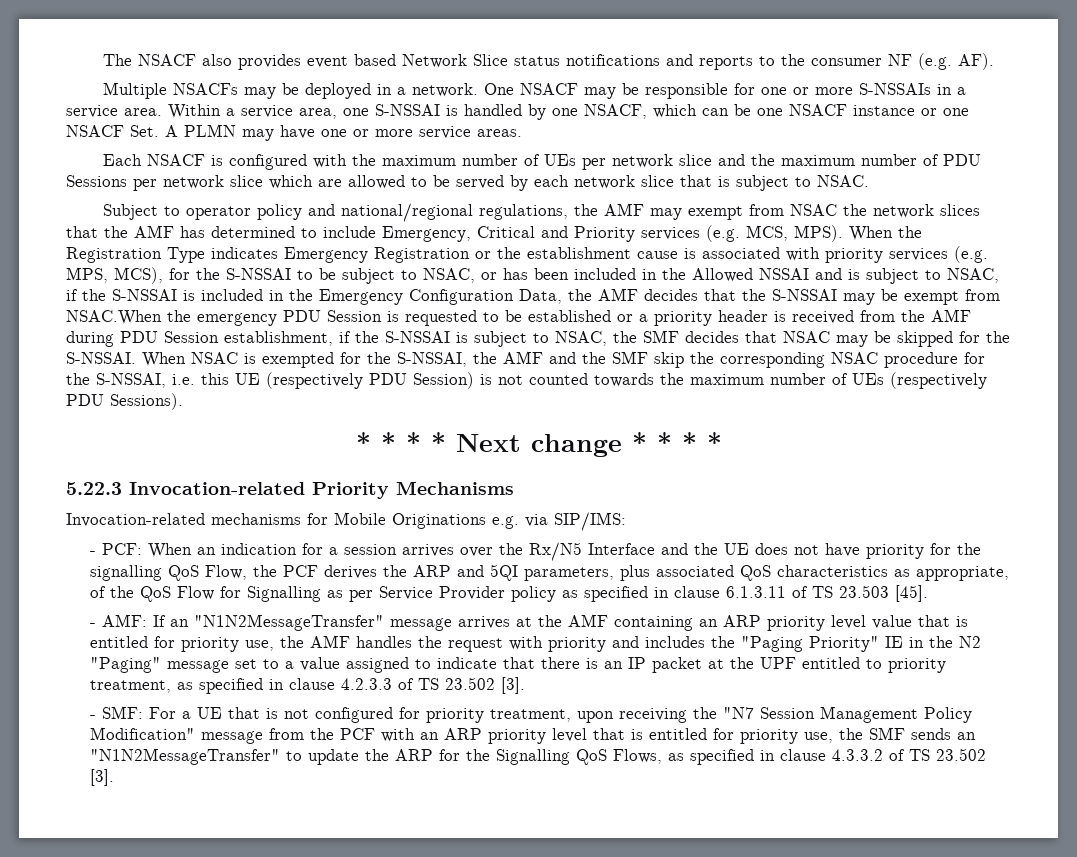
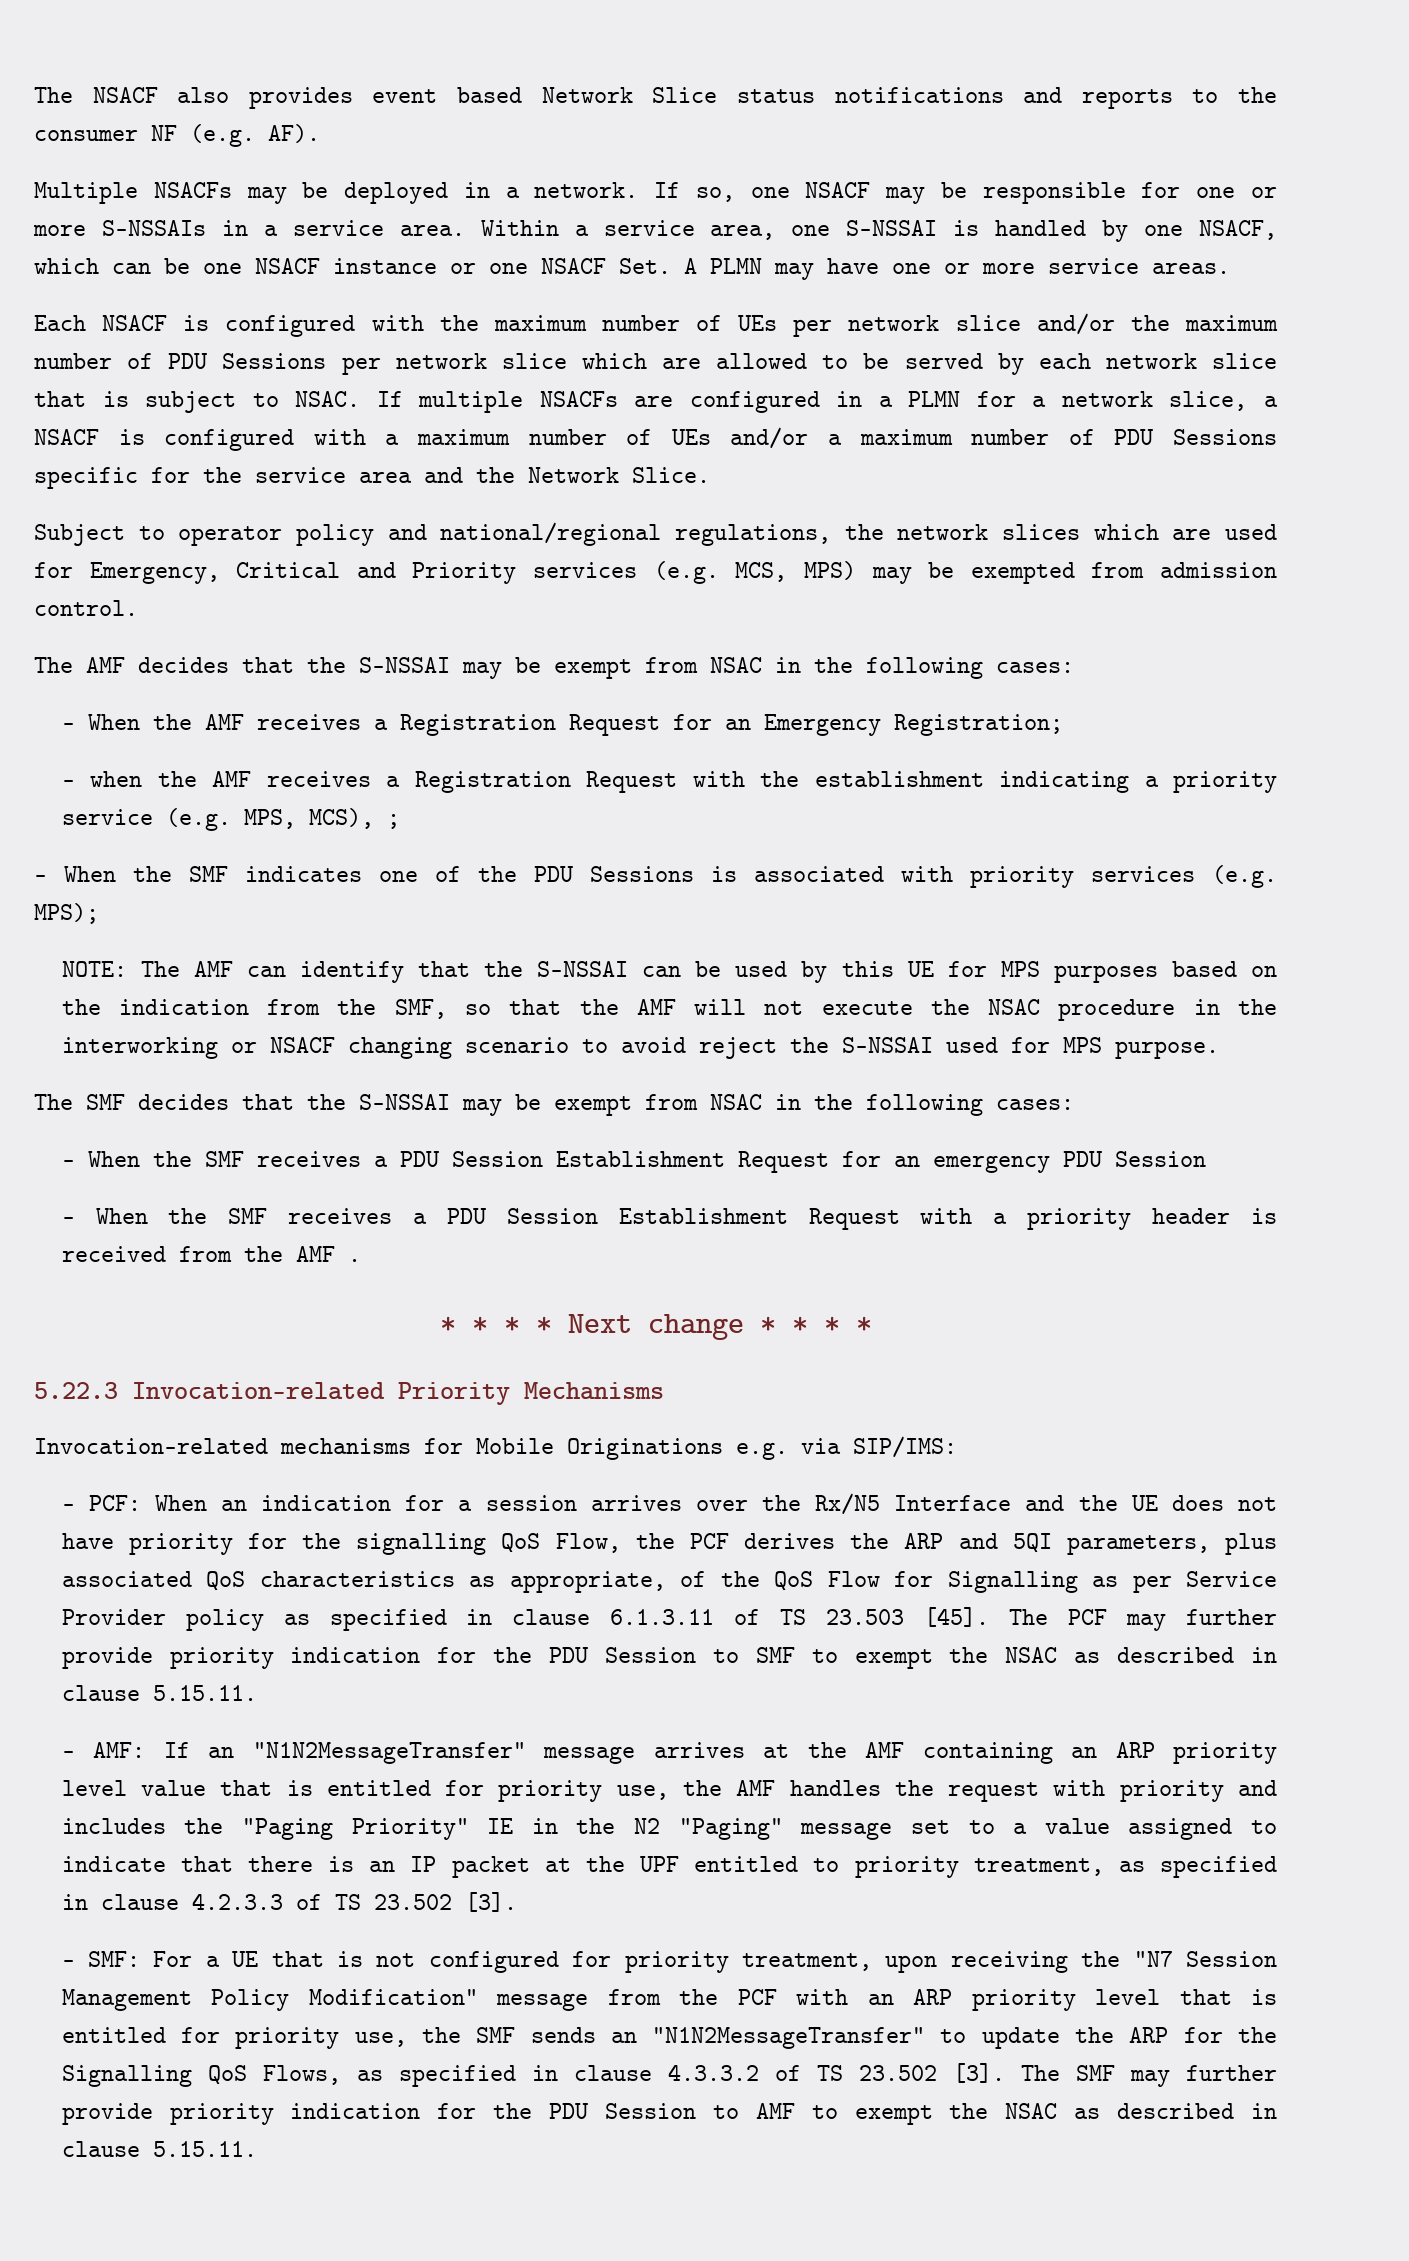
[484,83,515,95] One -> [654,182,790,202] If so, one
[718,154,746,166] and -> [1036,313,1115,335] and/or
(869, 181) none -> [376,391,1278,413] [34,427,1277,451] [34,467,710,489] If multiple NSACFs are configured in a PLMN for a network slice, a NSACF is configured with a maximum number of UEs and/or a maximum number of PDU Sessions specific for the service area and the Network Slice.
[604,203,981,220] [66,225,376,238] AMF may exempt from NSAC the network slices that the AMF has determined to include -> [897,524,1278,540] [34,562,73,578] network slices which are used for
[794,225,922,242] [66,246,988,263] [66,267,999,284] [66,289,592,305] MPS). When the Registration Type indicates Emergency Registration or the establishment cause is associated with priority services (e.g. MPS, MCS), for the S-NSSAI to be subject to NSAC, or has been included in the Allowed NSSAI and is subject to NSAC, if the S-NSSAI is included in the Emergency Configuration Data, the -> [803,561,1277,584] [34,600,138,616] [34,657,73,673] MPS) may be exempted from admission control. // The
[66,310,633,326] NSAC.When the emergency PDU Session is requested to be established or -> [710,657,1074,679] [61,714,1063,736] [61,771,1277,793] [61,808,400,831] [34,865,1277,888] [34,903,99,924] [61,961,1277,983] [61,999,1277,1021] [61,1037,1219,1059] [34,1094,1074,1116] [61,1151,1206,1173] [61,1208,973,1230] NSAC in the following cases: // - When the AMF receives a Registration Request for an Emergency Registration; // - when the AMF receives a Registration Request with the establishment indicating a priority service (e.g. MPS, MCS), ; // - When the SMF indicates one of the PDU Sessions is associated with priority services (e.g. MPS); // NOTE: The AMF can identify that the S-NSSAI can be used by this UE for MPS purposes based on the indication from the SMF, so that the AMF will not execute the NSAC procedure in the interworking or NSACF changing scenario to avoid reject the S-NSSAI used for MPS purpose. // The SMF decides that the S-NSSAI may be exempt from NSAC in the following cases: // - When the SMF receives a PDU Session Establishment Request for an emergency PDU Session // - When the SMF receives a PDU Session Establishment Request with
[66,330,1010,347] [66,351,985,368] [66,372,987,389] [66,393,183,410] during PDU Session establishment, if the S-NSSAI is subject to NSAC, the SMF decides that NSAC may be skipped for the S-NSSAI. When NSAC is exempted for the S-NSSAI, the AMF and the SMF skip the corresponding NSAC procedure for the S-NSSAI, i.e. this UE (respectively PDU Session) is not counted towards the maximum number of UEs (respectively PDU Sessions). -> [347,1259,361,1262] .
(928, 593) none -> [1009,1609,1277,1631] [61,1647,1277,1669] [61,1685,257,1701] The PCF may further provide priority indication for the PDU Session to SMF to exempt the NSAC as described in clause 5.15.11.
(114, 777) none -> [1020,2065,1277,2087] [61,2103,1277,2125] [61,2141,257,2157] The SMF may further provide priority indication for the PDU Session to AMF to exempt the NSAC as described in clause 5.15.11.

